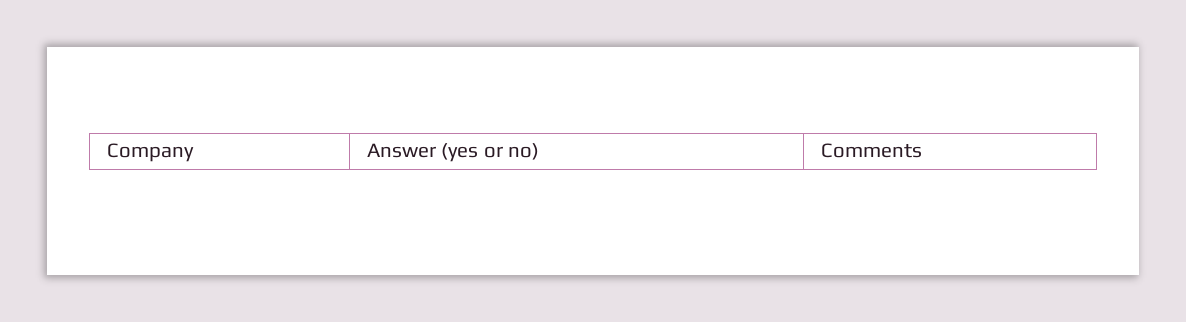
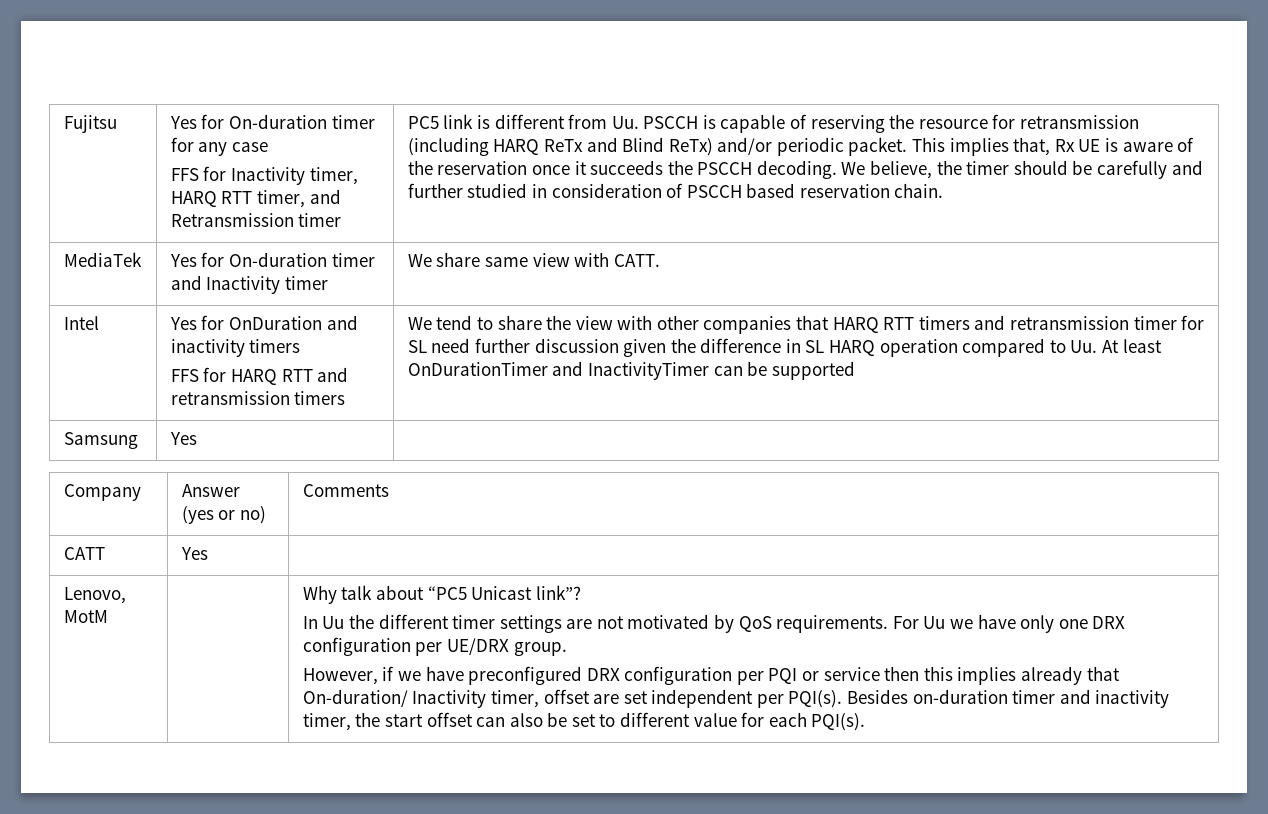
(106, 152) none -> [63,115,117,133] [169,114,375,129] [170,137,268,156] [170,166,358,185] [170,189,341,208] [170,213,342,227] [407,114,1140,133] [407,137,1195,156] [407,160,1203,179] [407,183,944,198] [63,252,142,267] [169,252,375,267] [170,275,328,294] [407,252,660,267] [63,316,99,330] [169,315,358,330] [170,339,301,357] [170,367,349,385] [170,391,346,405] [407,315,1205,334] [407,338,1162,357] [407,361,855,380] [63,432,138,449] [169,432,197,445] Fujitsu | Yes for On-duration timer for any case // FFS for Inactivity timer, HARQ RTT timer, and Retransmission timer | PC5 link is different from Uu. PSCCH is capable of reserving the resource for retransmission (including HARQ ReTx and Blind ReTx) and/or periodic packet. This implies that, Rx UE is aware of the reservation once it succeeds the PSCCH decoding. We believe, the timer should be carefully and further studied in consideration of PSCCH based reservation chain. // MediaTek | Yes for On-duration timer and Inactivity timer | We share same view with CATT. // Intel | Yes for OnDuration and inactivity timers // FFS for HARQ RTT and retransmission timers | We tend to share the view with other companies that HARQ RTT timers and retransmission timer for SL need further discussion given the difference in SL HARQ operation compared to Uu. At least OnDurationTimer and InactivityTimer can be supported // Samsung | Yes | //
(922, 150) none -> [63,547,105,560] [180,547,208,560] [63,587,126,604] [63,610,108,623] [302,585,581,604] [302,614,1126,633] [302,637,567,656] [302,666,1120,685] [302,689,1170,708] [302,712,866,731] // CATT | Yes | // Lenovo, MotM | | Why talk about “PC5 Unicast link”? // In Uu the different timer settings are not motivated by QoS requirements. For Uu we have only one DRX configuration per UE/DRX group. // However, if we have preconfigured DRX configuration per PQI or service then this implies already that On-duration/ Inactivity timer, offset are set independent per PQI(s). Besides on-duration timer and inactivity timer, the start offset can also be set to different value for each PQI(s).

